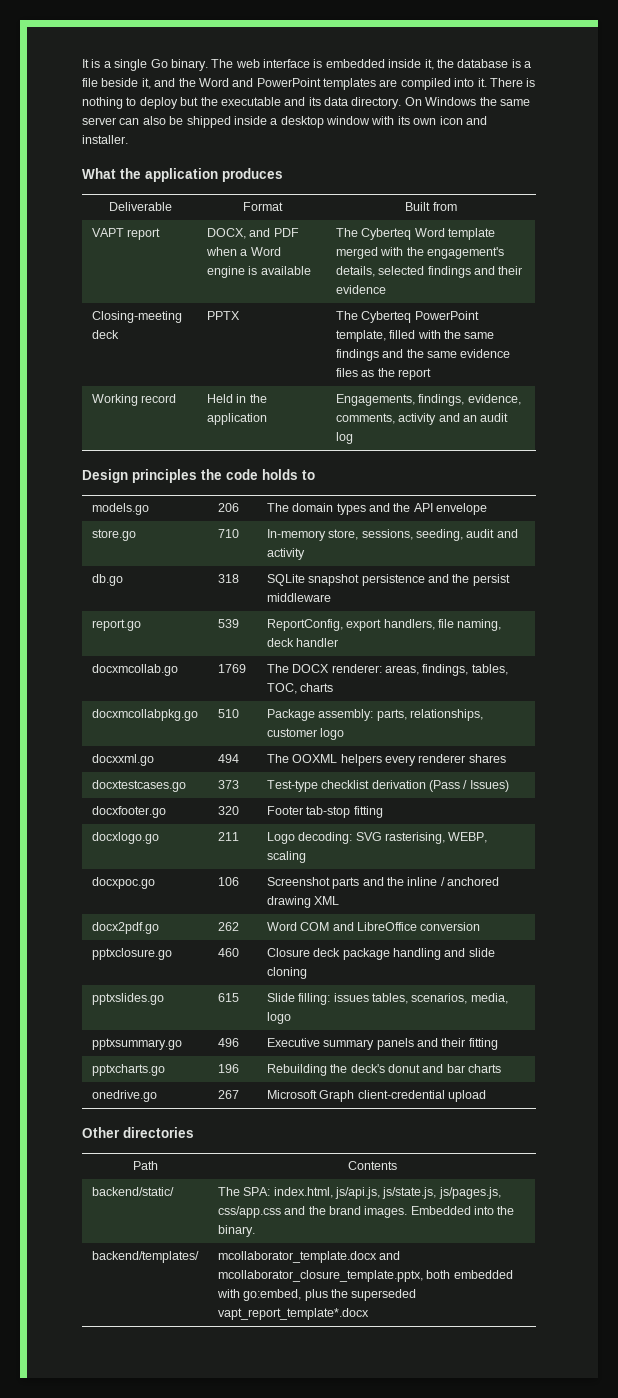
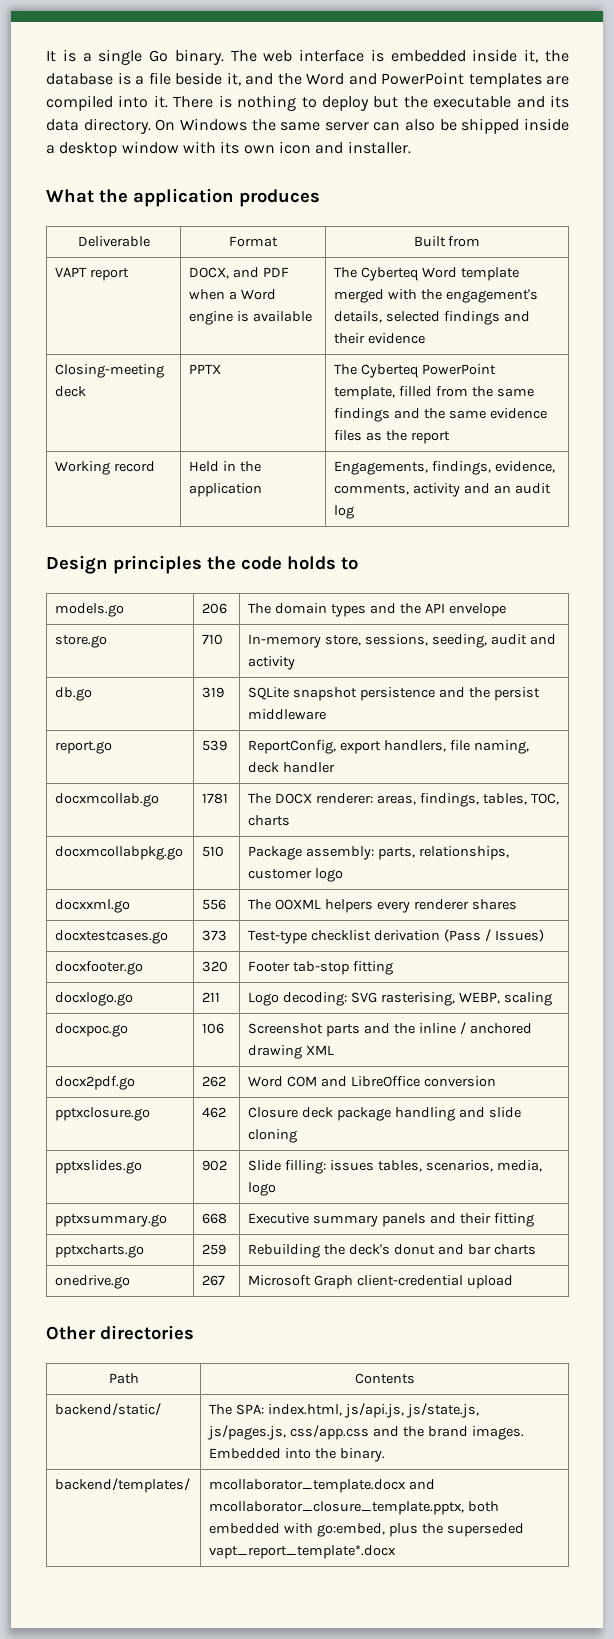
[417,330,441,339] with -> [436,386,469,397] from
[217,574,239,583] 318 -> [202,687,225,698] 319
[217,664,246,673] 1769 -> [202,793,229,804] 1781
[217,754,239,763] 494 -> [202,899,227,910] 556
[217,948,239,957] 460 -> [202,1107,227,1118] 462
[217,993,239,1002] 615 -> [202,1160,228,1171] 902
[217,1038,239,1047] 496 -> [202,1213,228,1224] 668
[217,1064,239,1073] 196 -> [202,1244,227,1255] 259

